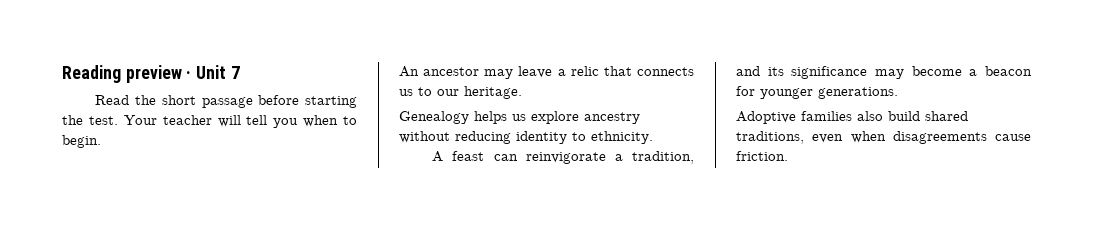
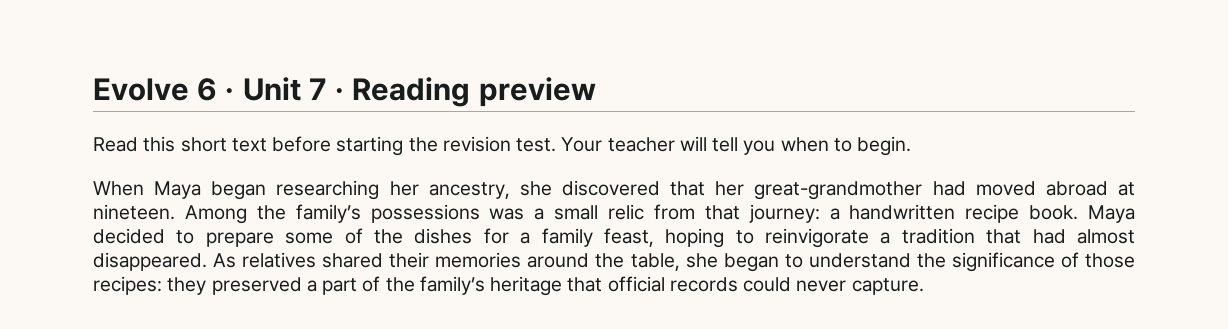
[62,65,182,83] Reading preview -> [93,78,218,101] Evolve 6
[95,95,253,108] // Read the short passage -> [335,77,596,107] [93,136,267,152] · Reading preview // Read this short text
(83, 120) none -> [442,136,511,152] revision
[399,66,694,79] [399,86,522,99] [399,111,640,124] [399,131,653,144] [432,151,694,164] [736,66,1032,79] [736,86,898,99] [736,111,968,124] [736,131,1031,144] [736,151,788,161] An ancestor may leave a relic that connects us to our heritage. // Genealogy helps us explore ancestry without reducing identity to ethnicity. // A feast can reinvigorate a tradition, and its significance may become a beacon for younger generations. // Adoptive families also build shared traditions, even when disagreements cause friction. -> [93,180,1135,200] [93,204,1135,224] [93,228,1136,248] [93,252,1135,272] [93,276,924,296] When Maya began researching her ancestry, she discovered that her great-grandmother had moved abroad at nineteen. Among the family’s possessions was a small relic from that journey: a handwritten recipe book. Maya decided to prepare some of the dishes for a family feast, hoping to reinvigorate a tradition that had almost disappeared. As relatives shared their memories around the table, she began to understand the significance of those recipes: they preserved a part of the family’s heritage that official records could never capture.

